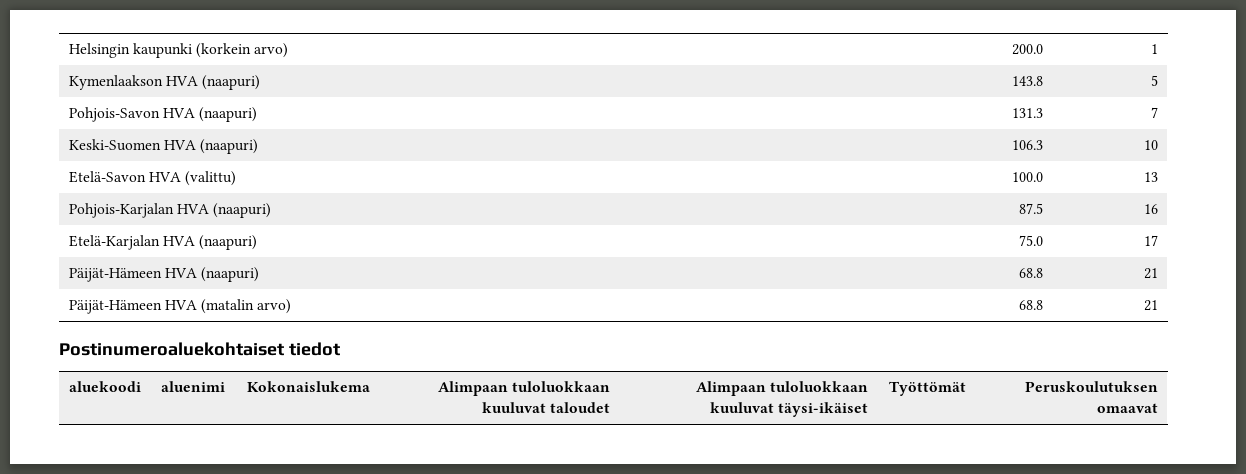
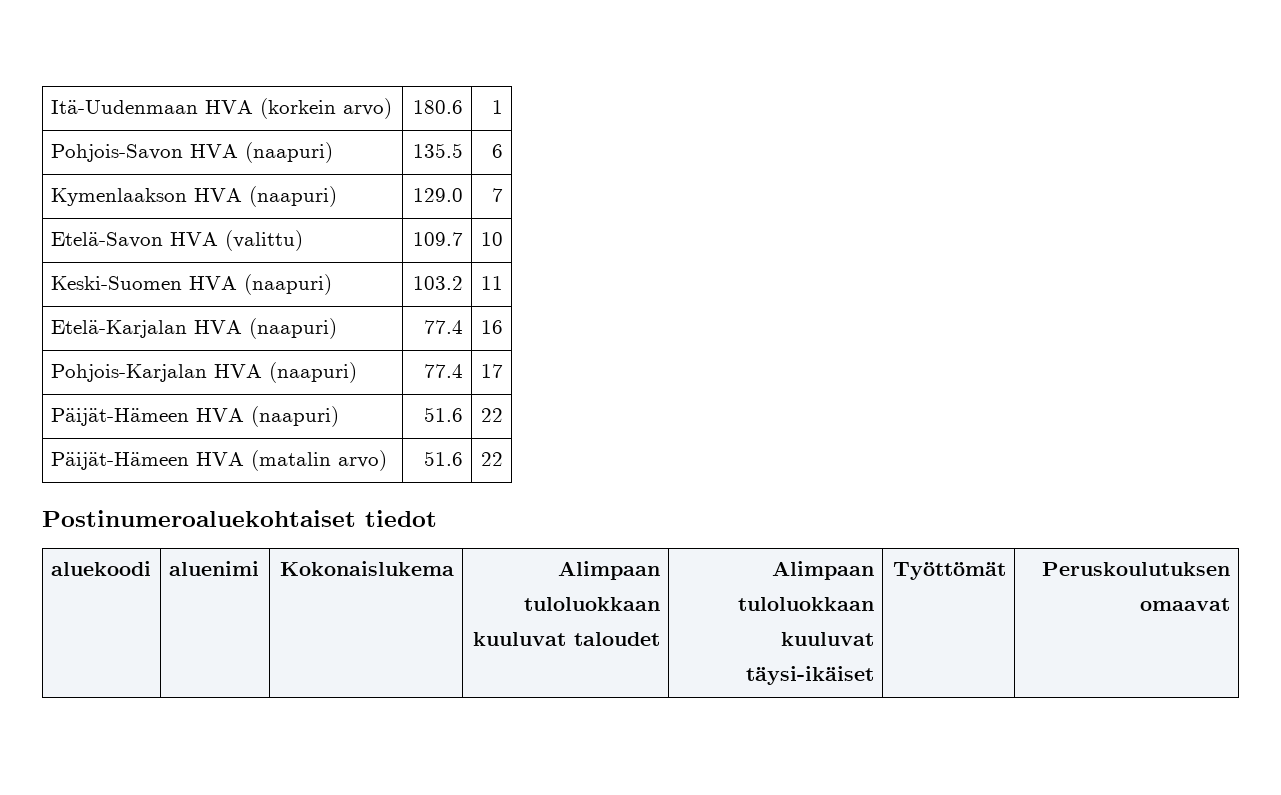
[68,43,192,58] Helsingin kaupunki -> [50,100,253,114] Itä-Uudenmaan HVA
[1012,44,1044,55] 200.0 -> [413,100,464,114] 180.6
[68,75,261,90] [1012,76,1044,86] [1151,75,1159,86] [68,107,258,122] [1012,108,1044,118] [1151,107,1159,118] [68,139,259,154] [1012,140,1044,150] [1144,140,1159,150] [68,171,237,186] [1012,172,1044,182] [1144,172,1159,182] [68,203,272,218] [1019,203,1044,214] [1144,204,1159,214] [68,235,258,250] [1019,235,1044,246] Kymenlaakson HVA (naapuri) | 143.8 | 5 // Pohjois-Savon HVA (naapuri) | 131.3 | 7 // Keski-Suomen HVA (naapuri) | 106.3 | 10 // Etelä-Savon HVA (valittu) | 100.0 | 13 // Pohjois-Karjalan HVA (naapuri) | 87.5 | 16 // Etelä-Karjalan HVA (naapuri) | 75.0 -> [50,142,333,163] [413,143,464,158] [492,144,504,158] [50,186,337,207] [413,188,464,202] [492,188,504,202] [50,230,303,251] [413,232,464,246] [481,232,504,246] [50,274,332,295] [413,276,464,290] [481,276,504,290] [50,318,337,339] [424,320,464,334] [481,320,504,334] [50,362,357,383] [424,364,464,378] Pohjois-Savon HVA (naapuri) | 135.5 | 6 // Kymenlaakson HVA (naapuri) | 129.0 | 7 // Etelä-Savon HVA (valittu) | 109.7 | 10 // Keski-Suomen HVA (naapuri) | 103.2 | 11 // Etelä-Karjalan HVA (naapuri) | 77.4 | 16 // Pohjois-Karjalan HVA (naapuri) | 77.4
[1019,268,1044,278] [1144,268,1159,279] 68.8 | 21 -> [424,407,464,422] [481,408,504,422] 51.6 | 22
[1019,300,1044,310] [1144,300,1159,311] 68.8 | 21 -> [424,451,464,466] [481,452,504,466] 51.6 | 22

